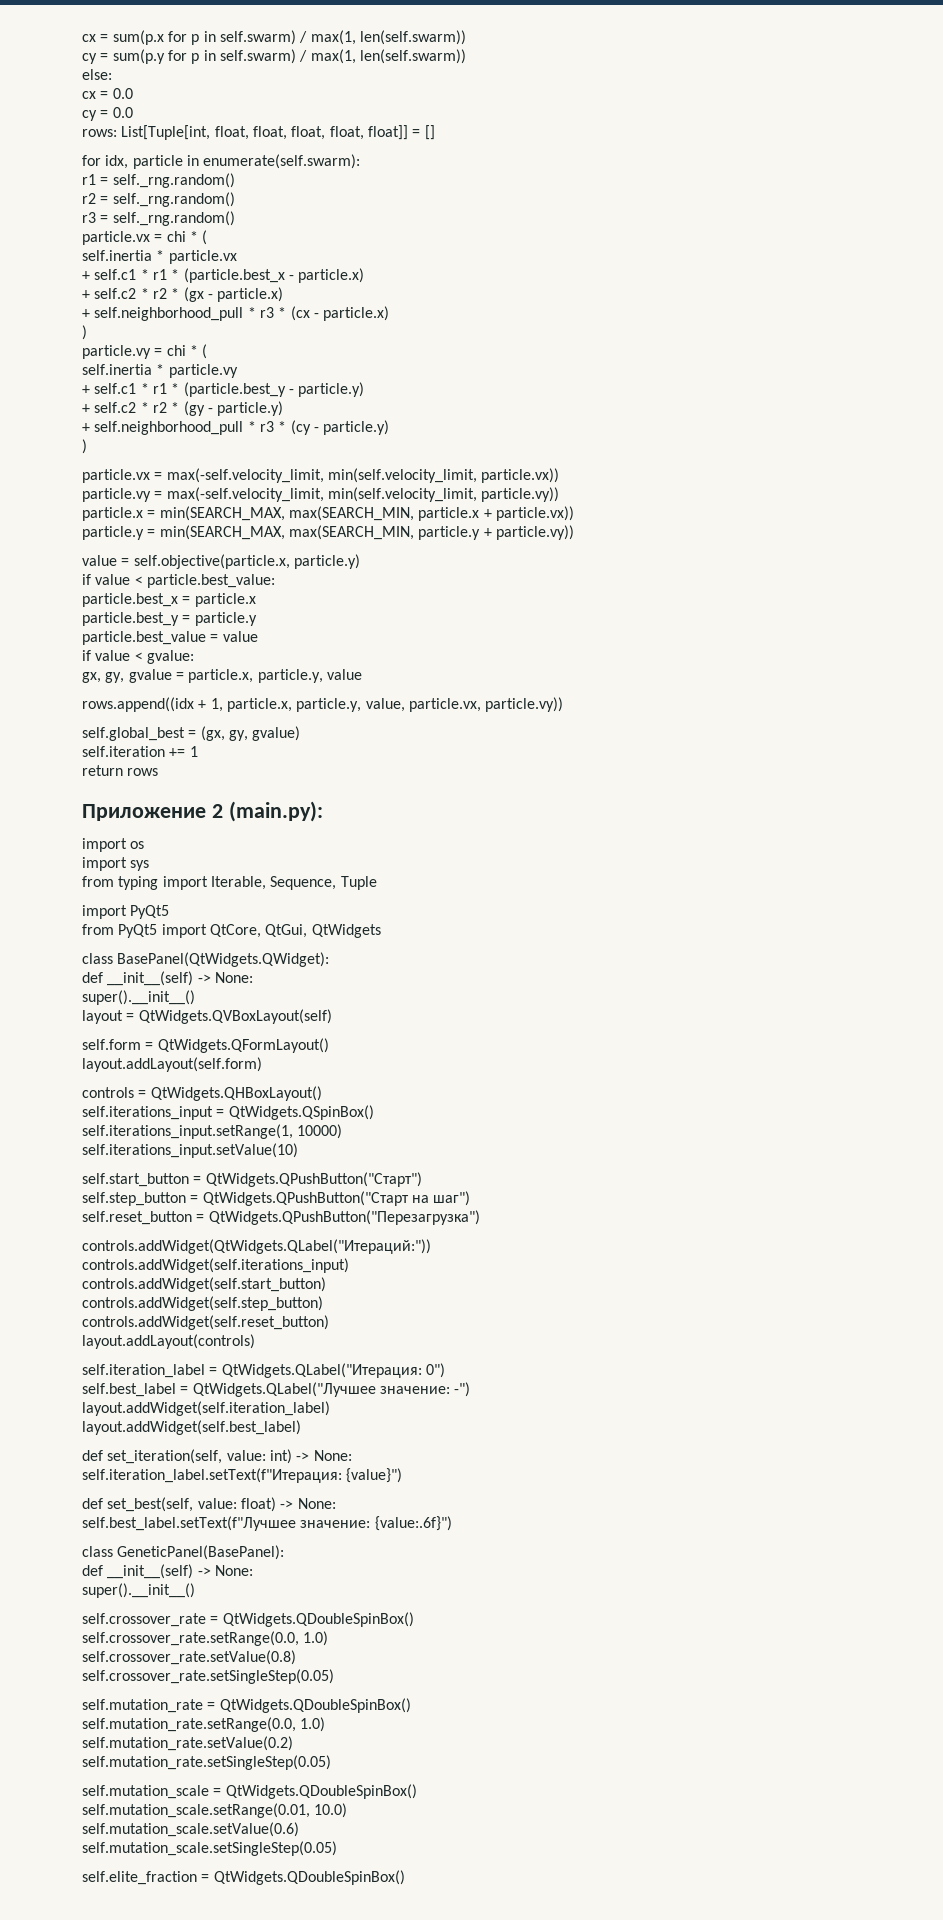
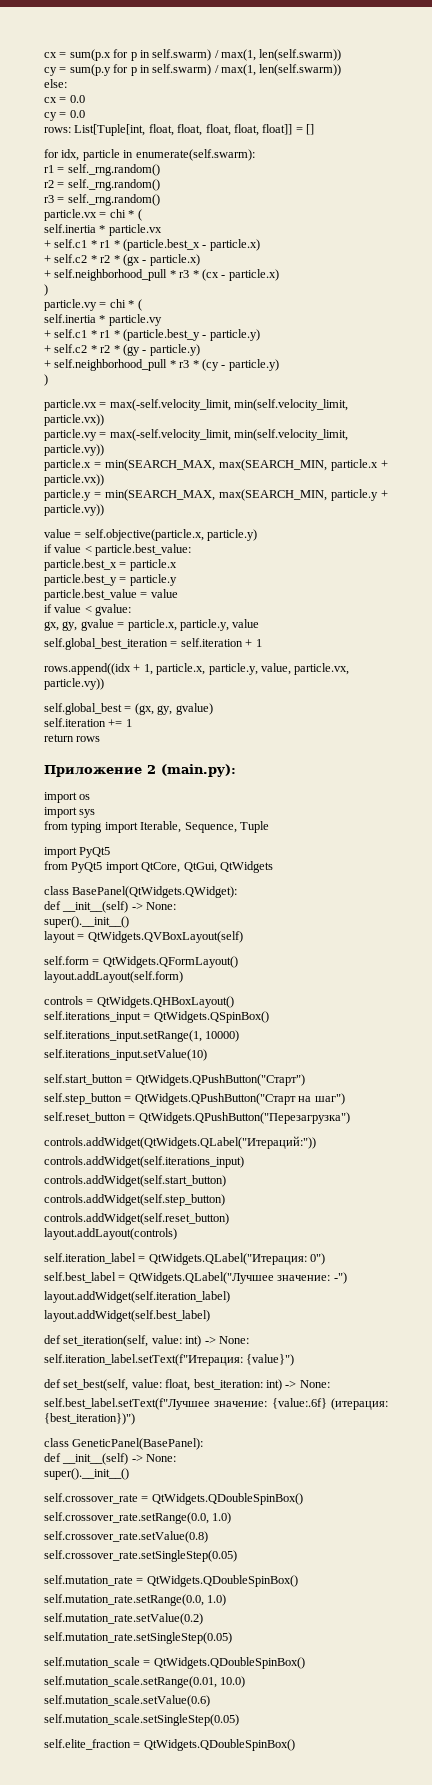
(362, 674) none -> [44,638,262,650] // self.global_best_iteration = self.iteration + 1
[240,1497,276,1512] float) -> [165,1379,282,1391] float, best_iteration: int)
[374,1516,452,1531] {value:.6f}") -> [271,1398,388,1410] [44,1413,135,1425] {value:.6f} (итерация: {best_iteration})")

